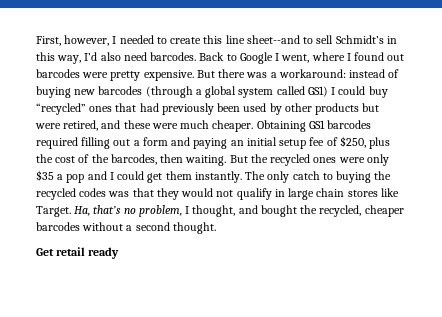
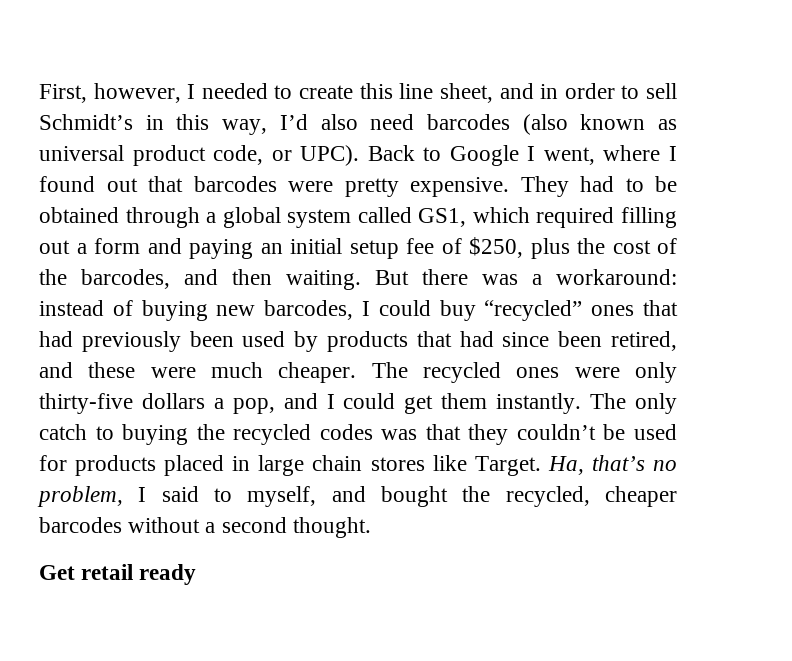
[246,35,300,44] sheet--and -> [439,83,615,103] sheet, and in order
[150,52,197,61] barcodes. -> [426,114,677,135] [39,145,360,166] barcodes (also known as universal product code, or UPC).
(405, 57) none -> [148,176,183,192] that
[196,69,400,78] [36,86,388,98] [36,103,380,115] [35,120,372,132] But there was a workaround: instead of buying new barcodes (through a global system called GS1) I could buy “recycled” ones that had previously been used by other products but were retired, and these were much cheaper. Obtaining GS1 barcodes -> [520,176,677,197] [39,207,530,228] They had to be obtained through a global system called GS1, which
(157, 159) none -> [184,269,218,285] and
[250,154,389,166] [36,170,85,183] the recycled ones were only $35 a pop -> [422,269,677,285] [39,300,678,321] [39,331,677,352] [39,362,677,383] [39,393,275,414] there was a workaround: instead of buying new barcodes, I could buy “recycled” ones that had previously been used by products that had since been retired, and these were much cheaper. The recycled ones were only thirty-five dollars a pop,
[181,188,272,200] would not qualify -> [516,424,677,440] [39,455,225,476] couldn’t be used for products placed
[192,205,236,217] thought, -> [161,486,317,507] said to myself,

